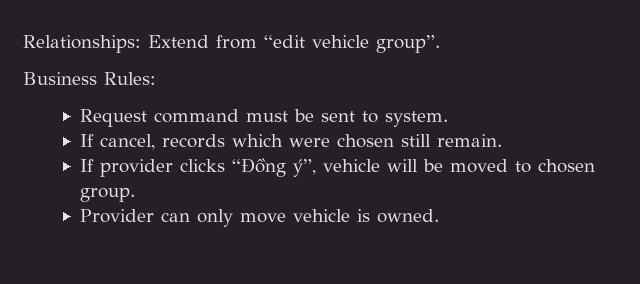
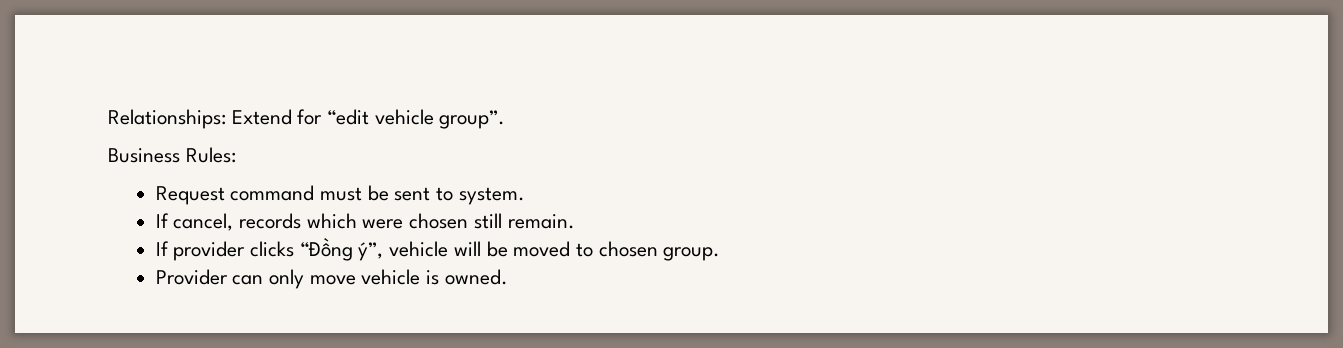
[216,35,257,49] from -> [297,109,323,125] for

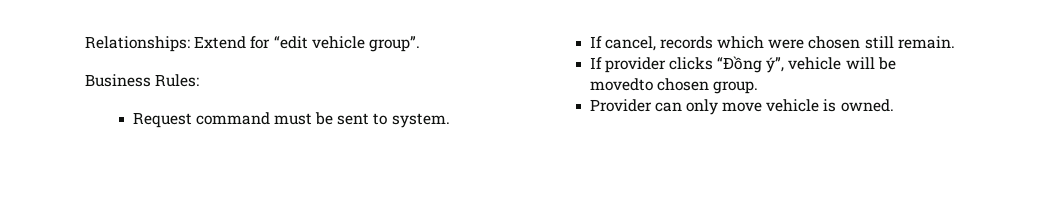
[513,241,593,257] moved to -> [589,78,653,91] movedto

